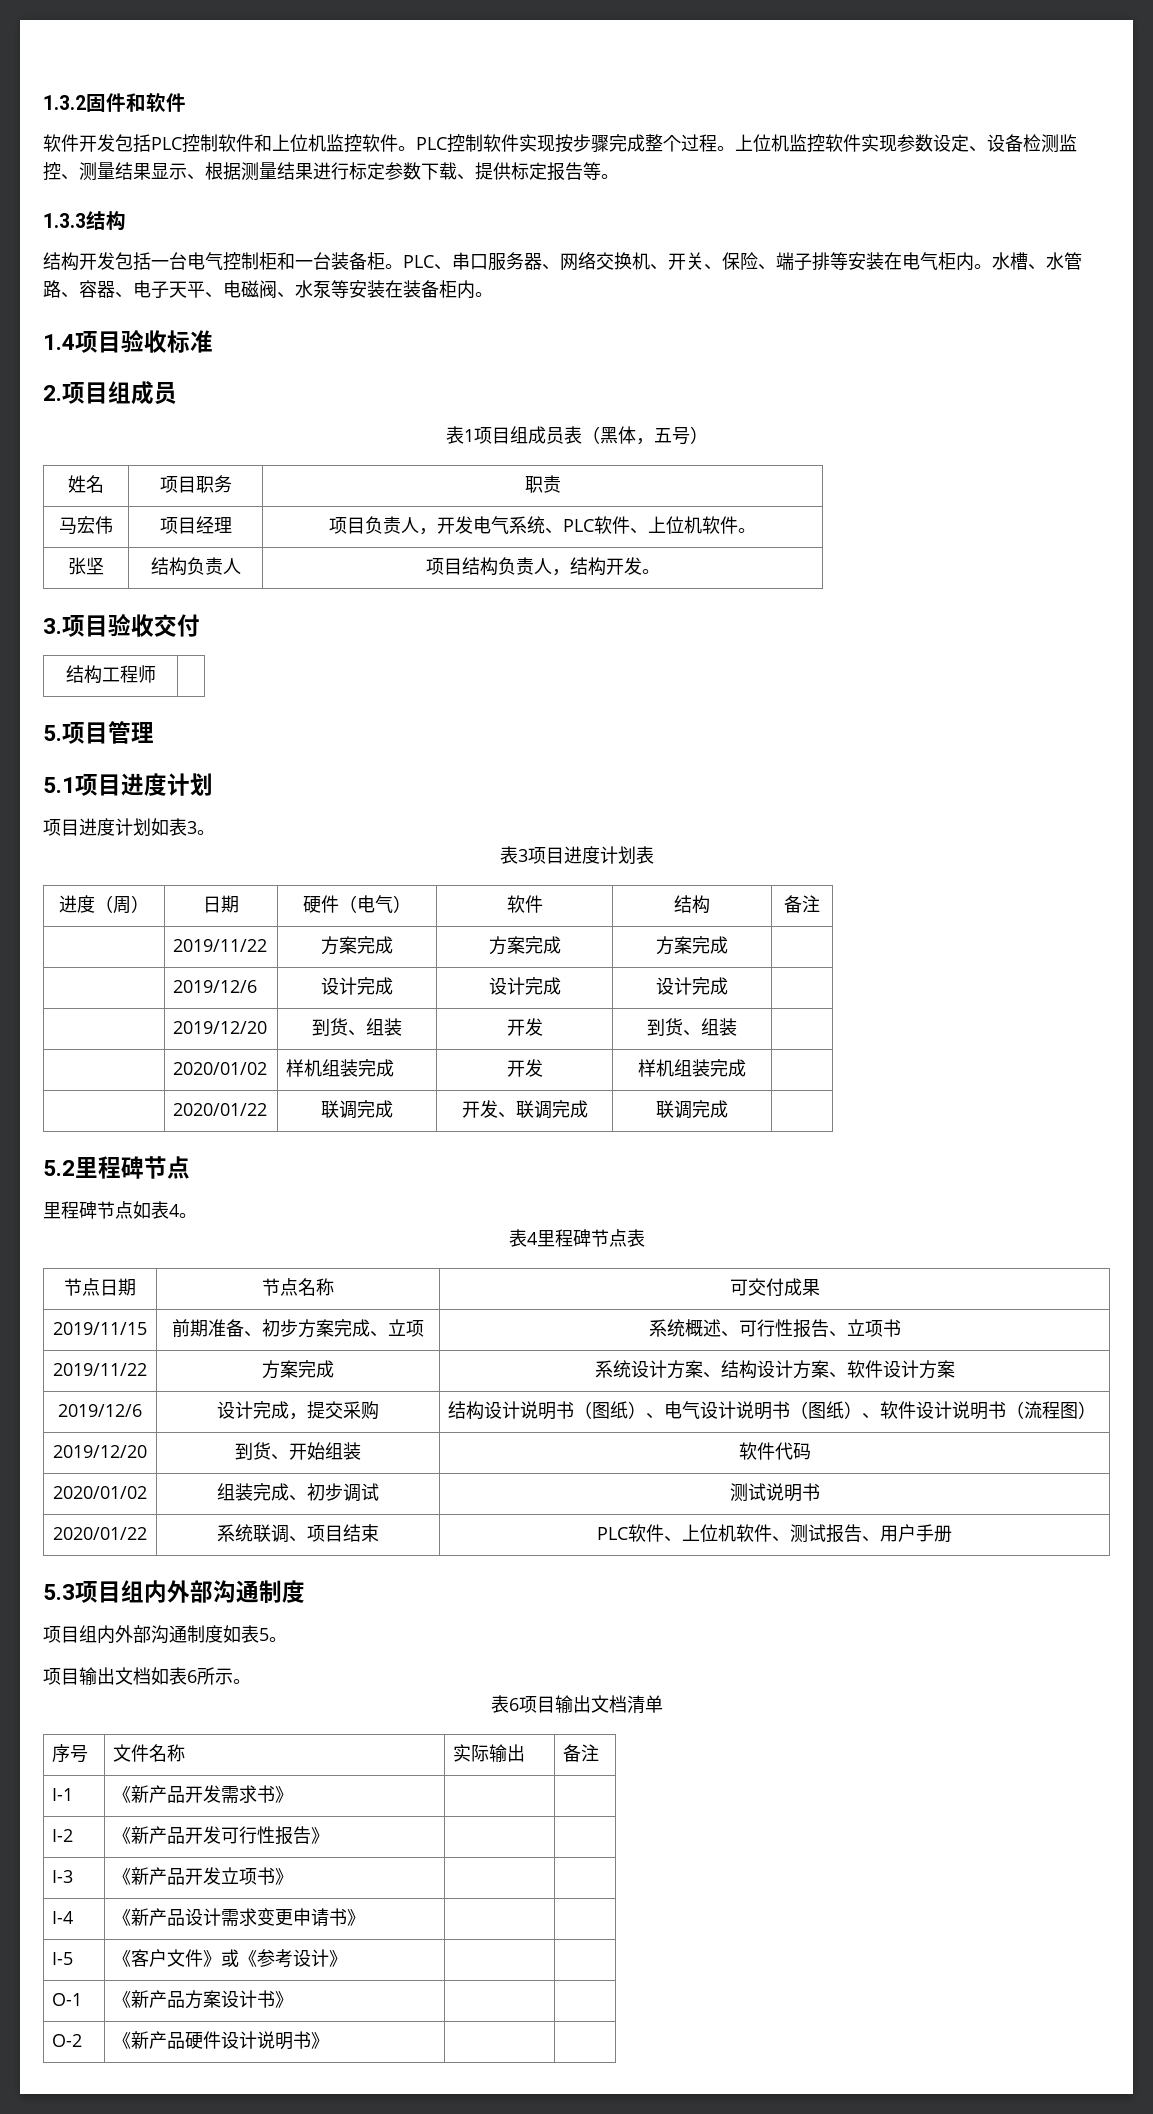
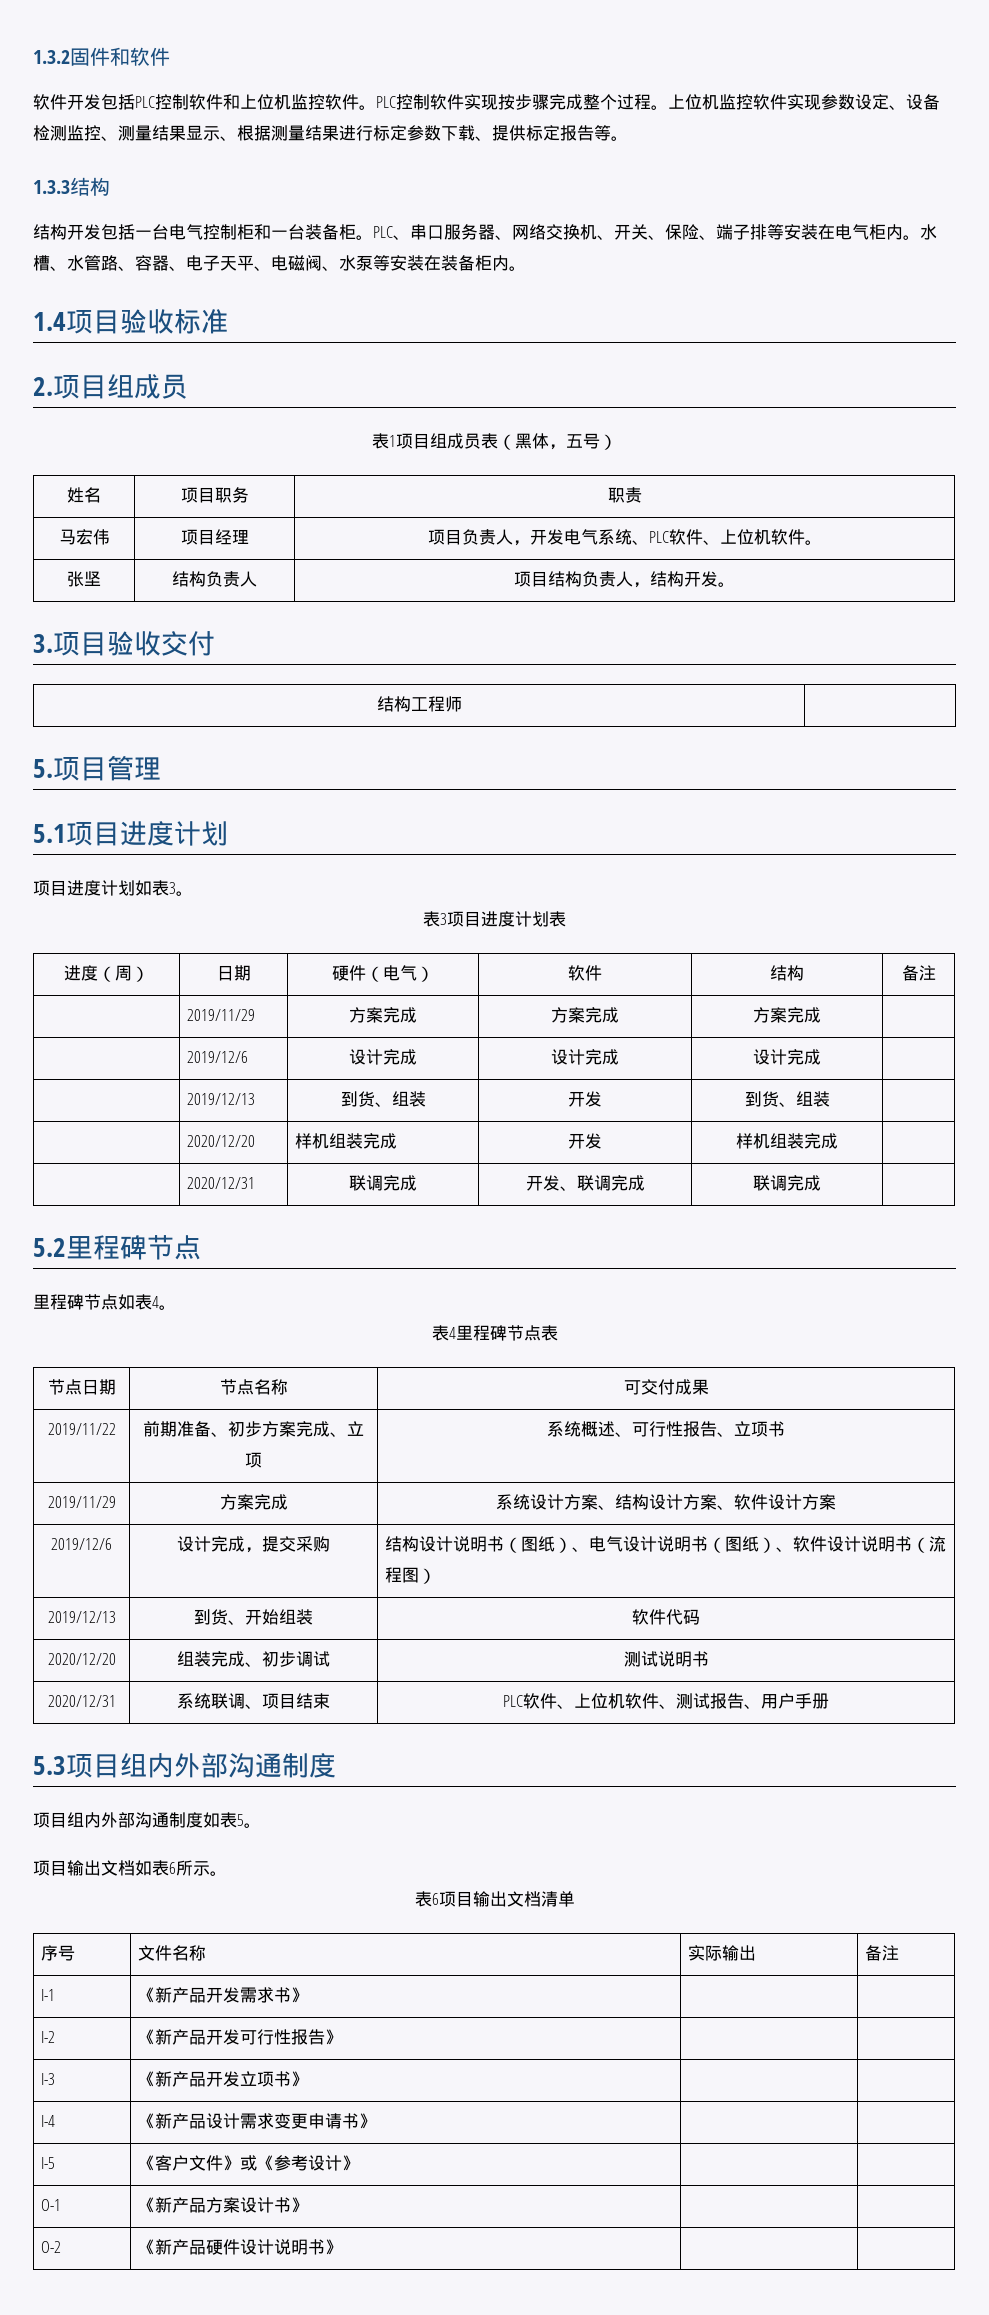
[173,939,268,952] 2019/11/22 -> [186,1009,255,1021] 2019/11/29
[173,1021,268,1034] 2019/12/20 -> [186,1093,255,1105] 2019/12/13
[173,1062,268,1075] 2020/01/02 -> [186,1135,255,1147] 2020/12/20
[173,1103,268,1116] 2020/01/22 -> [186,1177,255,1189] 2020/12/31
[53,1322,147,1335] 2019/11/15 -> [47,1423,116,1435] 2019/11/22
[53,1363,147,1376] 2019/11/22 -> [47,1496,116,1508] 2019/11/29
[53,1445,147,1458] 2019/12/20 -> [47,1611,116,1623] 2019/12/13
[53,1486,147,1499] 2020/01/02 -> [47,1653,116,1665] 2020/12/20
[53,1527,147,1540] 2020/01/22 -> [47,1695,116,1707] 2020/12/31

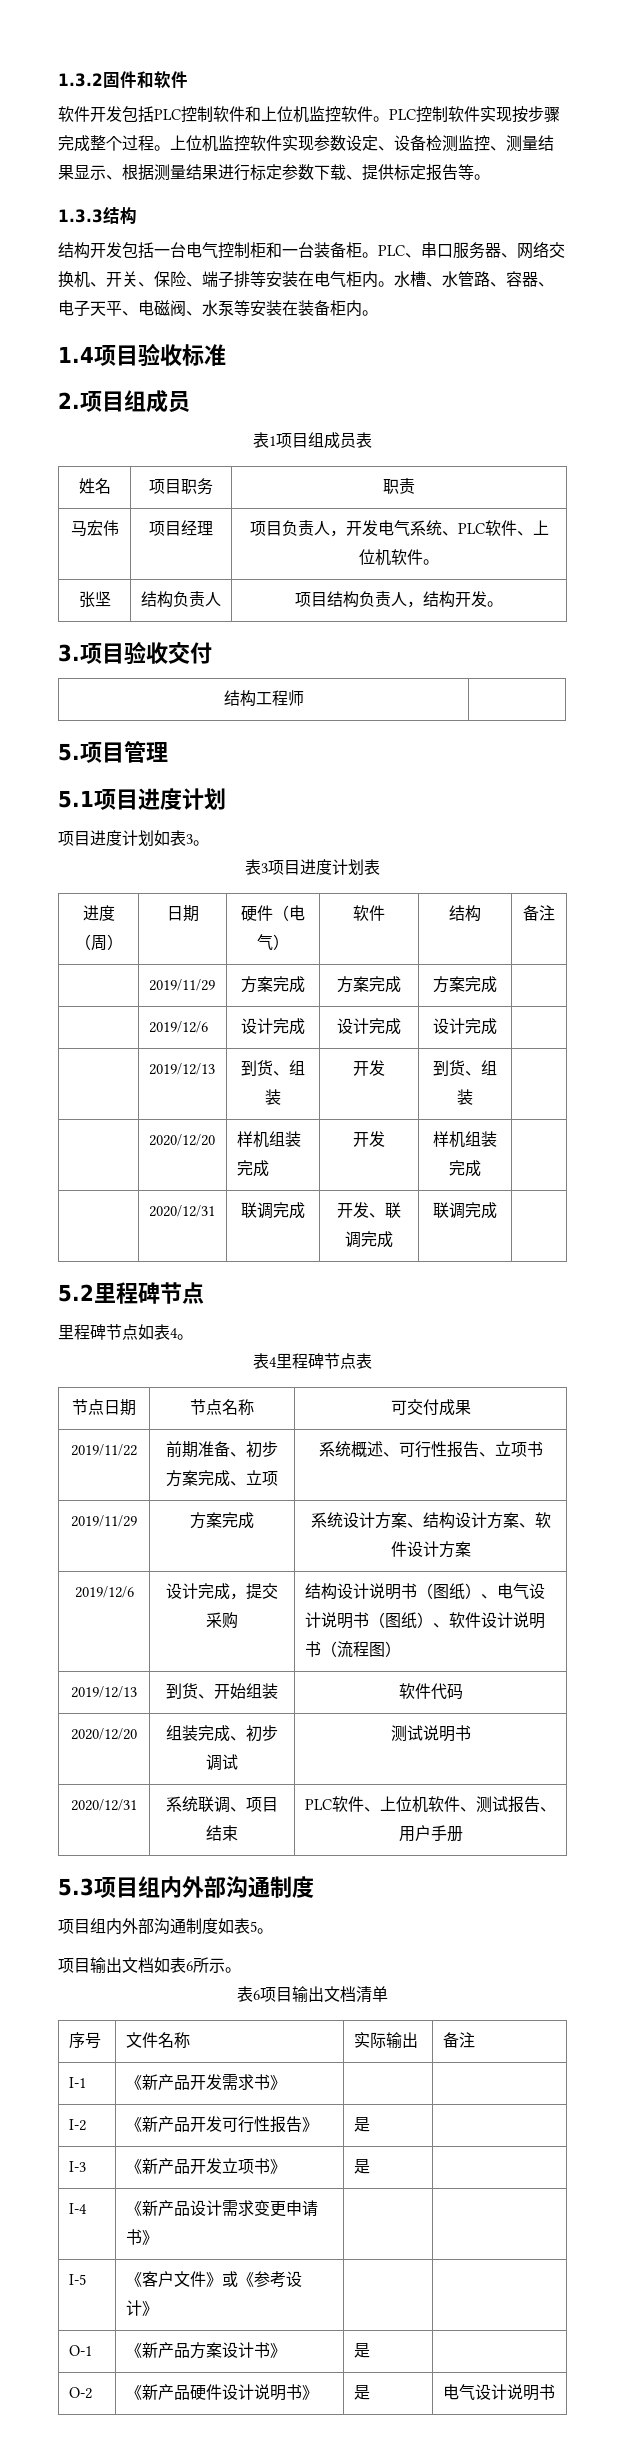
[498,433,617,450] （黑体，五号） -> (372, 440) none
(342, 2037) none -> [353,2117,370,2132] 是
(308, 2079) none -> [353,2159,370,2174] 是
(308, 2205) none -> [353,2343,370,2358] 是
(342, 2247) | -> [353,2385,370,2400] [442,2384,555,2401] 是 | 电气设计说明书

